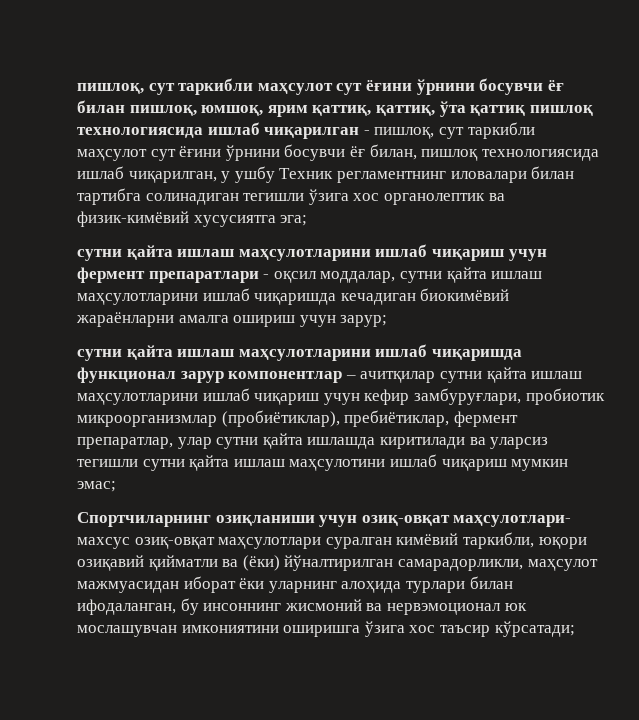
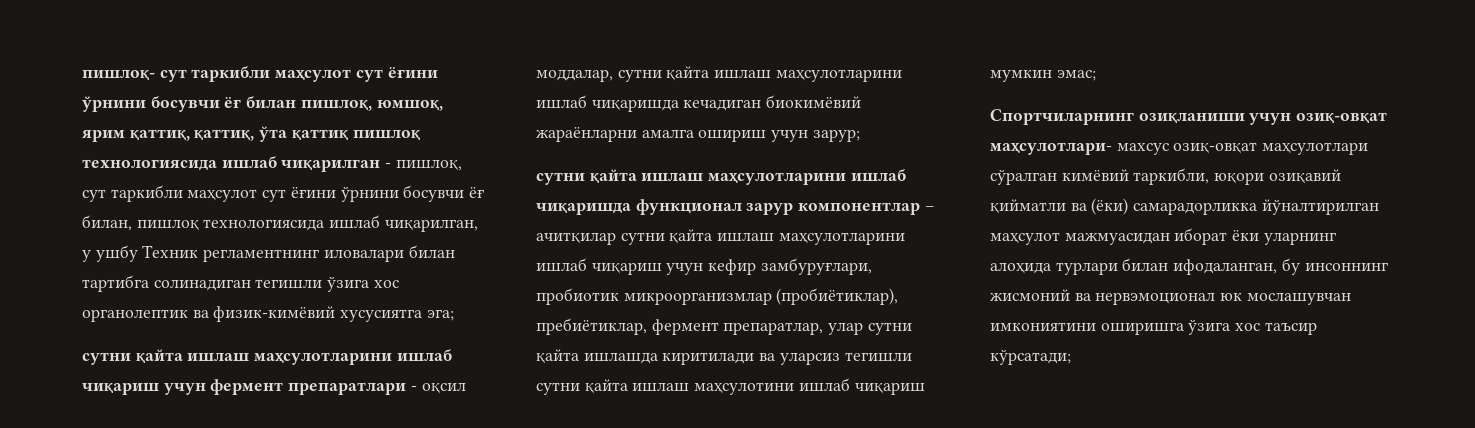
[77,83,144,94] пишлоқ, -> [82,69,155,81] пишлоқ-
[325,537,392,549] суралган -> [990,169,1057,185] сўралган
[284,555,523,571] йўналтирилган самарадорликли, -> [1133,199,1379,215] самарадорликка йўналтирилган

